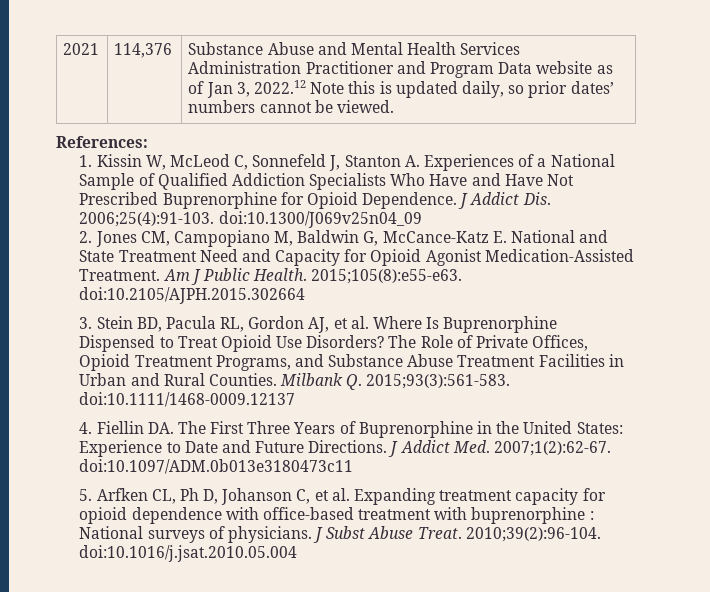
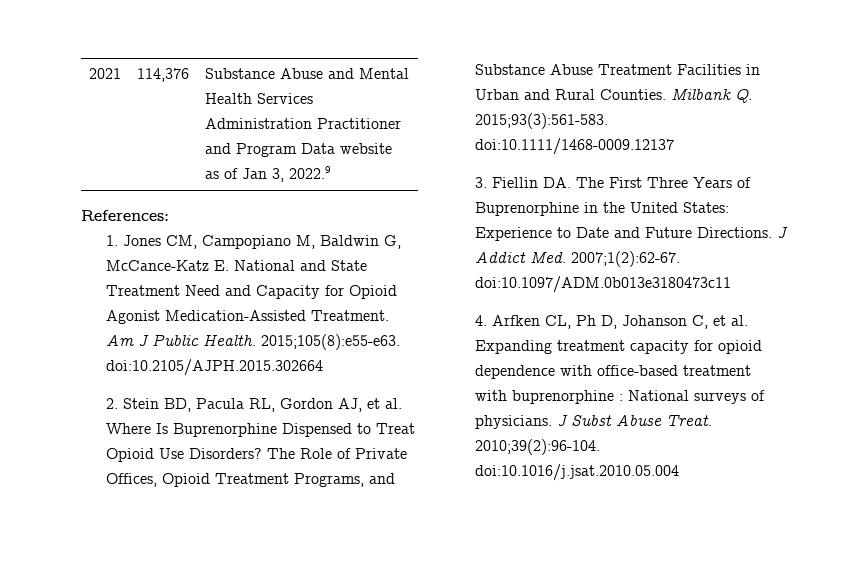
[254,80,614,98] [188,100,395,113] [56,136,148,148] [79,154,615,171] [79,173,575,190] [79,192,551,209] [79,211,422,228] [79,231,93,243] 2022.12 Note this is updated daily, so prior dates’ numbers cannot be viewed. // References: // 1. Kissin W, McLeod C, Sonnefeld J, Stanton A. Experiences of a National Sample of Qualified Addiction Specialists Who Have and Have Not Prescribed Buprenorphine for Opioid Dependence. J Addict Dis. 2006;25(4):91-103. doi:10.1300/J069v25n04_09 // 2. -> [288,166,331,179] [81,210,169,221] [105,235,118,246] 2022.9 // References: // 1.
[79,317,93,329] 3. -> [105,398,118,409] 2.
[79,422,93,434] 4. -> [474,177,487,188] 3.
[79,489,93,501] 5. -> [474,315,487,326] 4.

